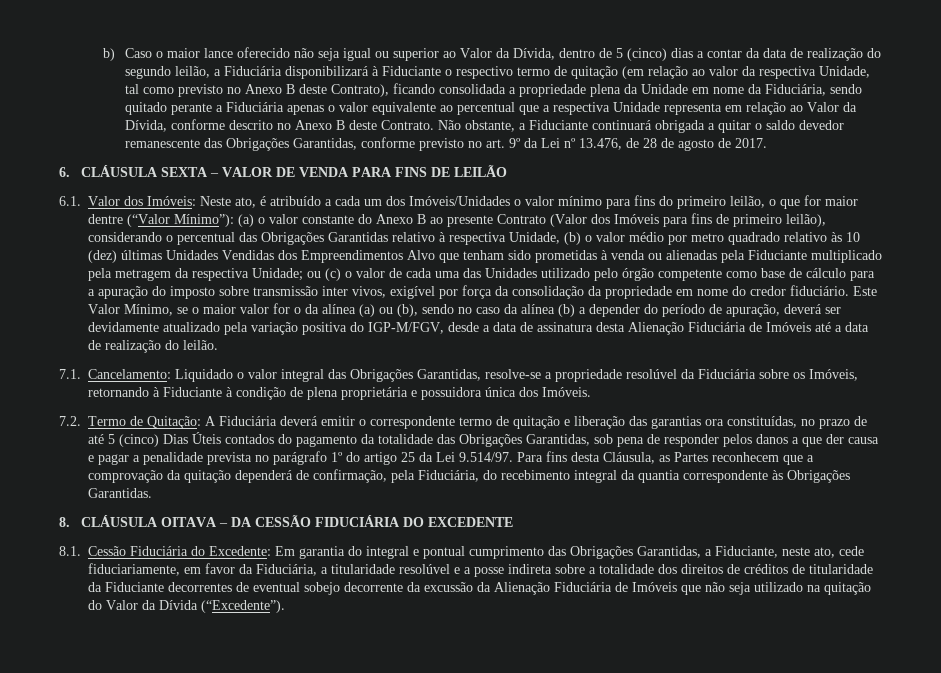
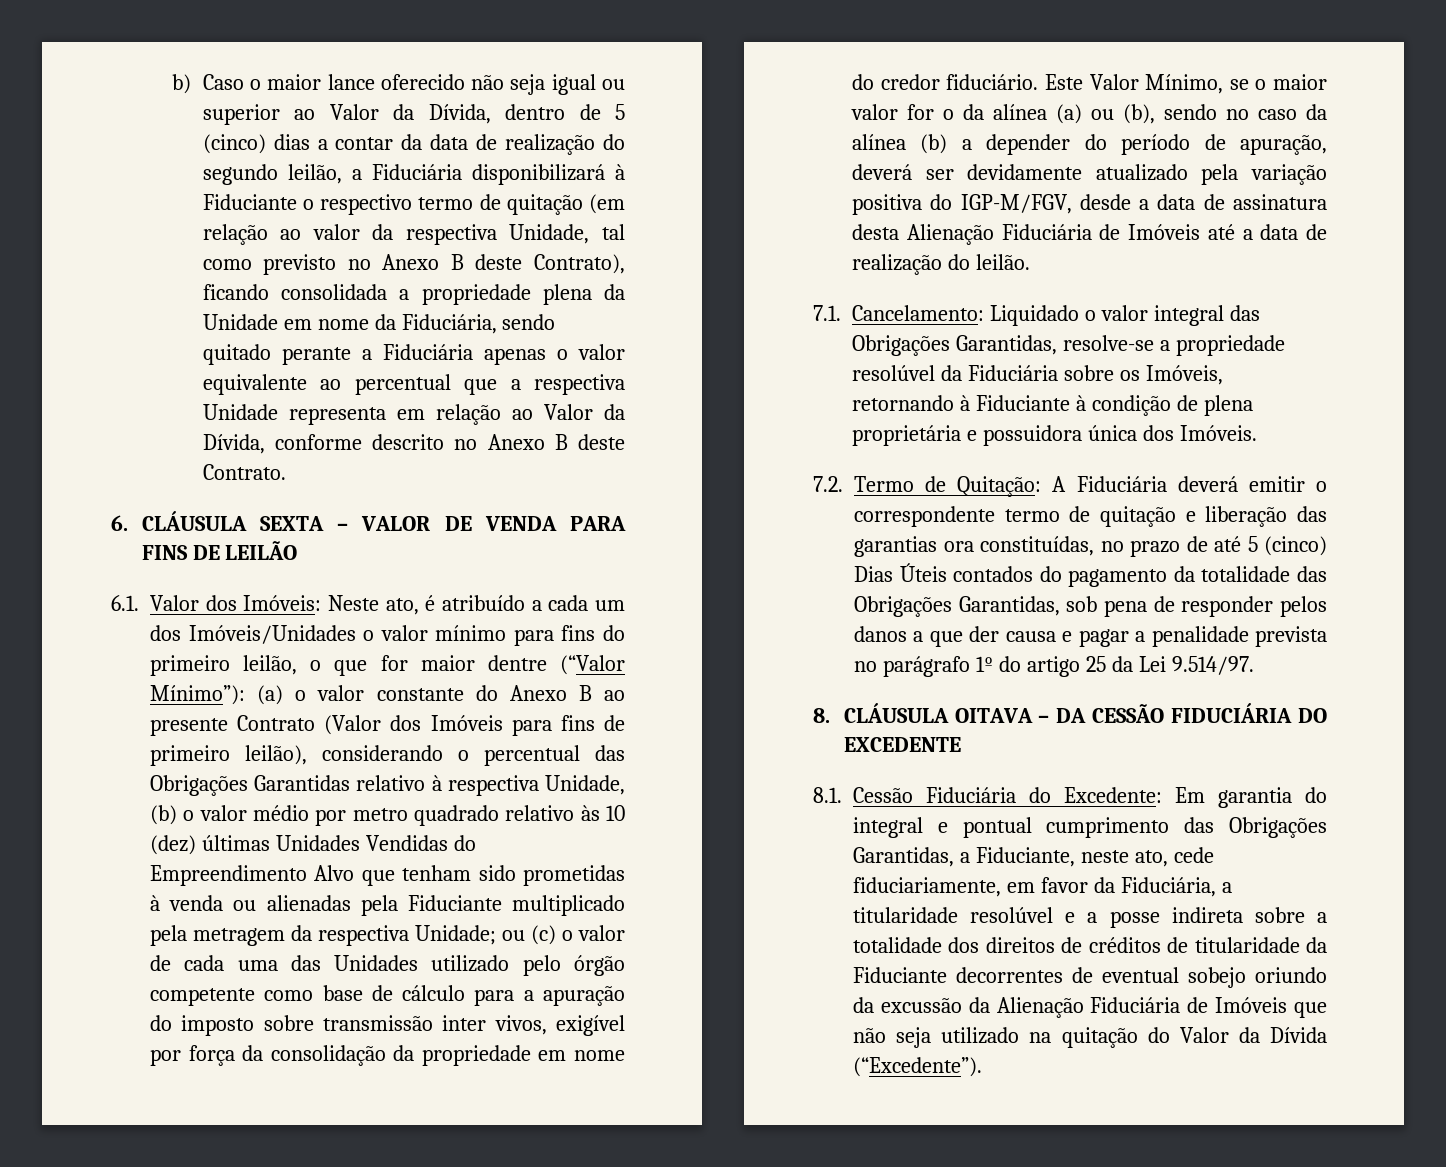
[437,120,844,133] [124,137,767,151] Não obstante, a Fiduciante continuará obrigada a quitar o saldo devedor remanescente das Obrigações Garantidas, conforme previsto no art. 9º da Lei nº 13.476, de 28 de agosto de 2017. -> (286, 472) none
[278,250,403,263] dos Empreendimentos -> [453,835,476,851] [150,865,307,886] do Empreendimento
[517,451,814,465] [88,469,850,483] [88,488,152,498] Para fins desta Cláusula, as Partes reconhecem que a comprovação da quitação dependerá de confirmação, pela Fiduciária, do recebimento integral da quantia correspondente às Obrigações Garantidas. -> (1254, 665) none
[344,582,403,592] decorrente -> [1255,967,1327,983] oriundo

